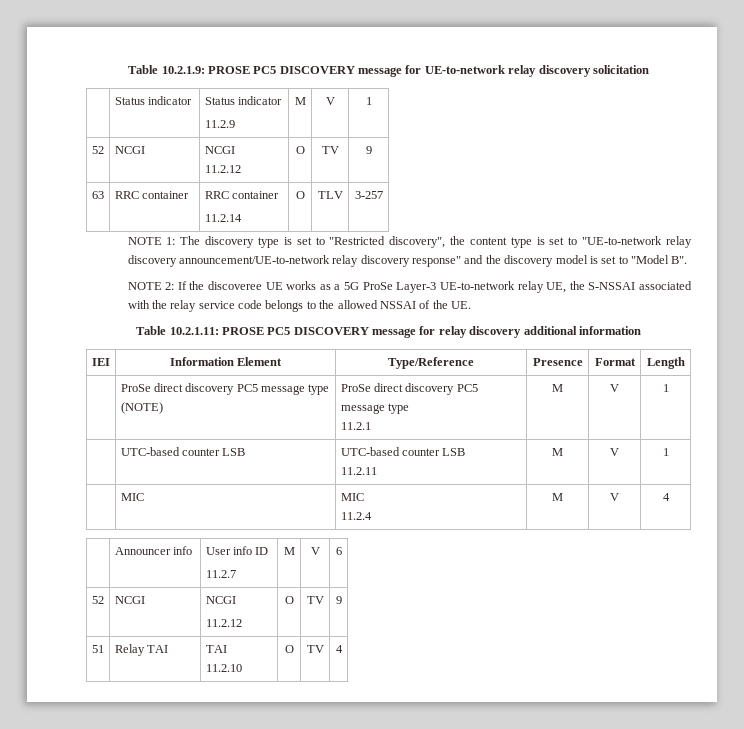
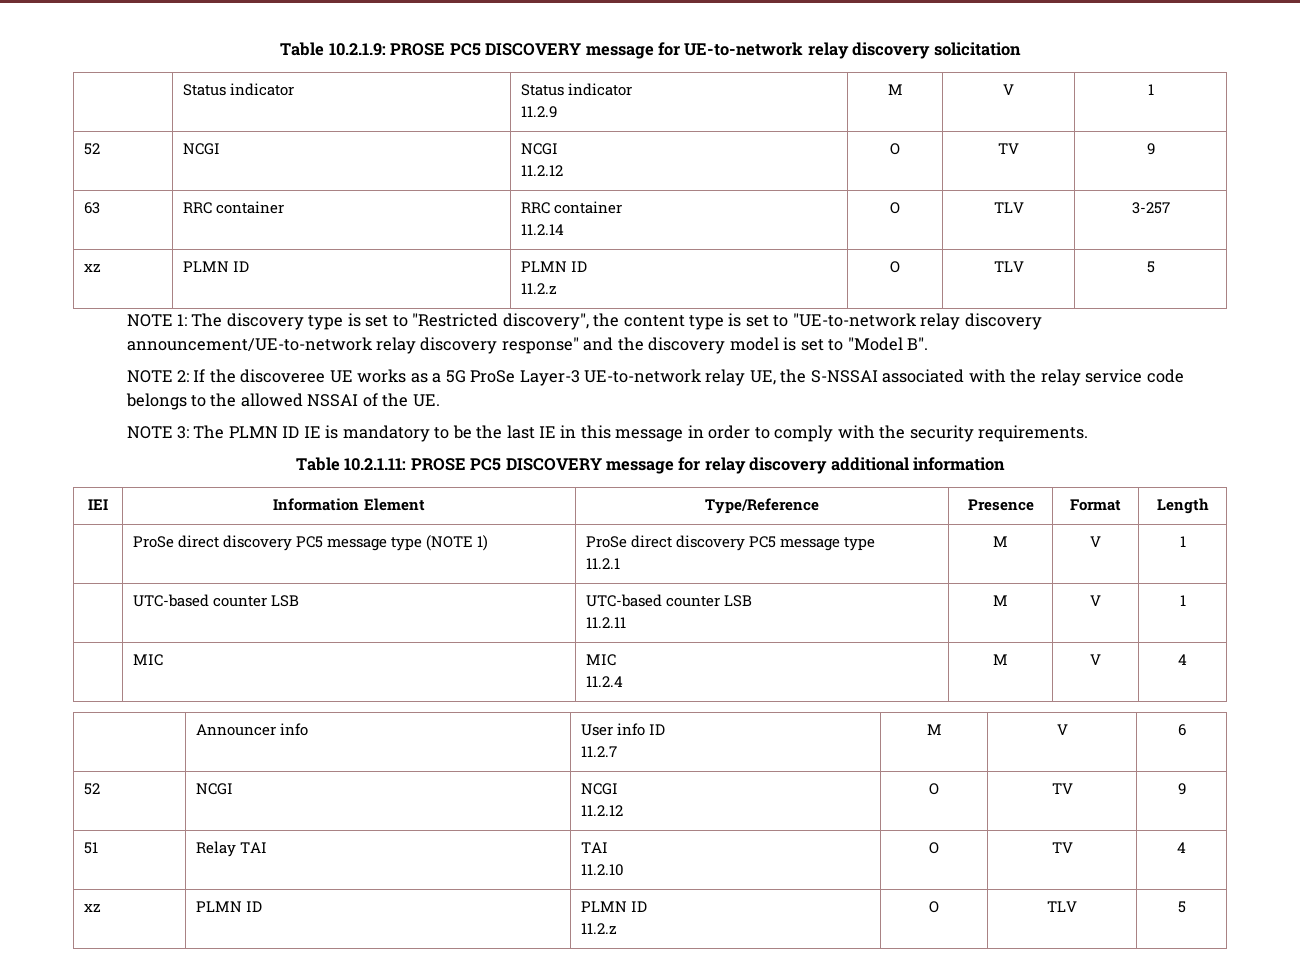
(383, 195) none -> [83,264,101,272] [182,261,249,272] [520,261,587,272] [520,283,557,294] [890,261,900,273] [993,261,1024,272] [1146,261,1155,273] // xz | PLMN ID | PLMN ID // 11.2.z | O | TLV | 5
(472, 305) none -> [126,425,1088,442] // NOTE 3: The PLMN ID IE is mandatory to be the last IE in this message in order to comply with the security requirements.
[120,402,163,414] (NOTE) -> [426,535,489,551] (NOTE 1)
(343, 649) none -> [83,904,101,912] [195,901,262,912] [580,901,647,912] [580,923,617,934] [929,901,939,913] [1047,901,1077,912] [1177,901,1186,913] // xz | PLMN ID | PLMN ID // 11.2.z | O | TLV | 5

